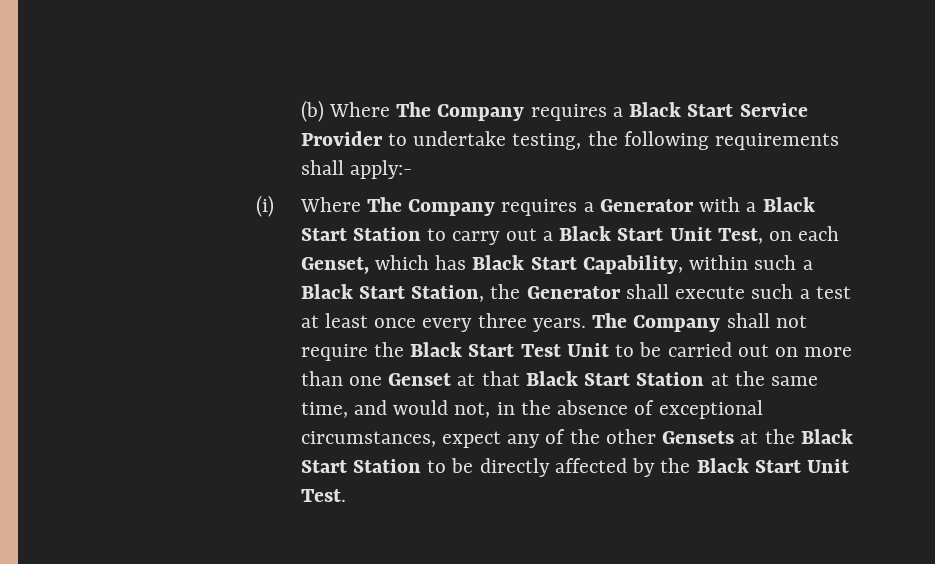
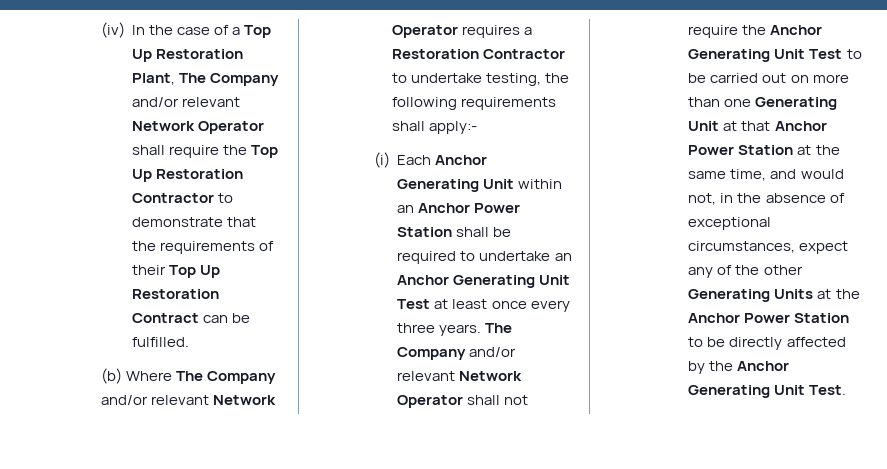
[300,100,808,122] [300,131,383,146] (b) Where The Company requires a Black Start Service Provider -> [100,22,272,38] [132,49,244,62] [132,73,280,86] [132,97,241,107] [132,121,265,134] [132,145,279,158] [132,169,244,182] [132,193,234,203] [132,217,257,227] [132,241,275,254] [132,265,221,278] [132,289,220,299] [132,313,251,323] [132,337,190,347] [100,368,276,384] [100,395,276,405] [391,25,532,38] [391,49,565,59] (iv) In the case of a Top Up Restoration Plant, The Company and/or relevant Network Operator shall require the Top Up Restoration Contractor to demonstrate that the requirements of their Top Up Restoration Contract can be fulfilled. // (b) Where The Company and/or relevant Network Operator requires a Restoration Contractor
[299,197,815,216] [300,226,840,245] [300,255,813,274] [300,284,851,302] Where The Company requires a Generator with a Black Start Station to carry out a Black Start Unit Test, on each Genset, which has Black Start Capability, within such a Black Start Station, the Generator shall execute such a test -> [397,155,488,165] [397,179,563,192] [397,203,521,213] [397,227,512,237] [397,251,572,264] [397,275,571,288] [397,299,431,309] Each Anchor Generating Unit within an Anchor Power Station shall be required to undertake an Anchor Generating Unit Test
[726,313,807,328] [300,342,609,361] shall not require the Black Start Test Unit -> [469,347,517,357] [397,371,523,381] [397,395,529,408] [688,25,823,38] [688,49,843,62] and/or relevant Network Operator shall not require the Anchor Generating Unit Test
[388,371,631,386] Genset at that Black Start -> [755,97,838,110] [688,121,827,131] [688,145,735,155] Generating Unit at that Anchor Power
[662,429,853,444] [300,460,347,473] Gensets at the Black Start -> [688,289,860,302] [688,313,791,323] Generating Units at the Anchor Power
[696,458,801,473] Black Start -> [737,361,790,371] [688,385,771,398] Anchor Generating

